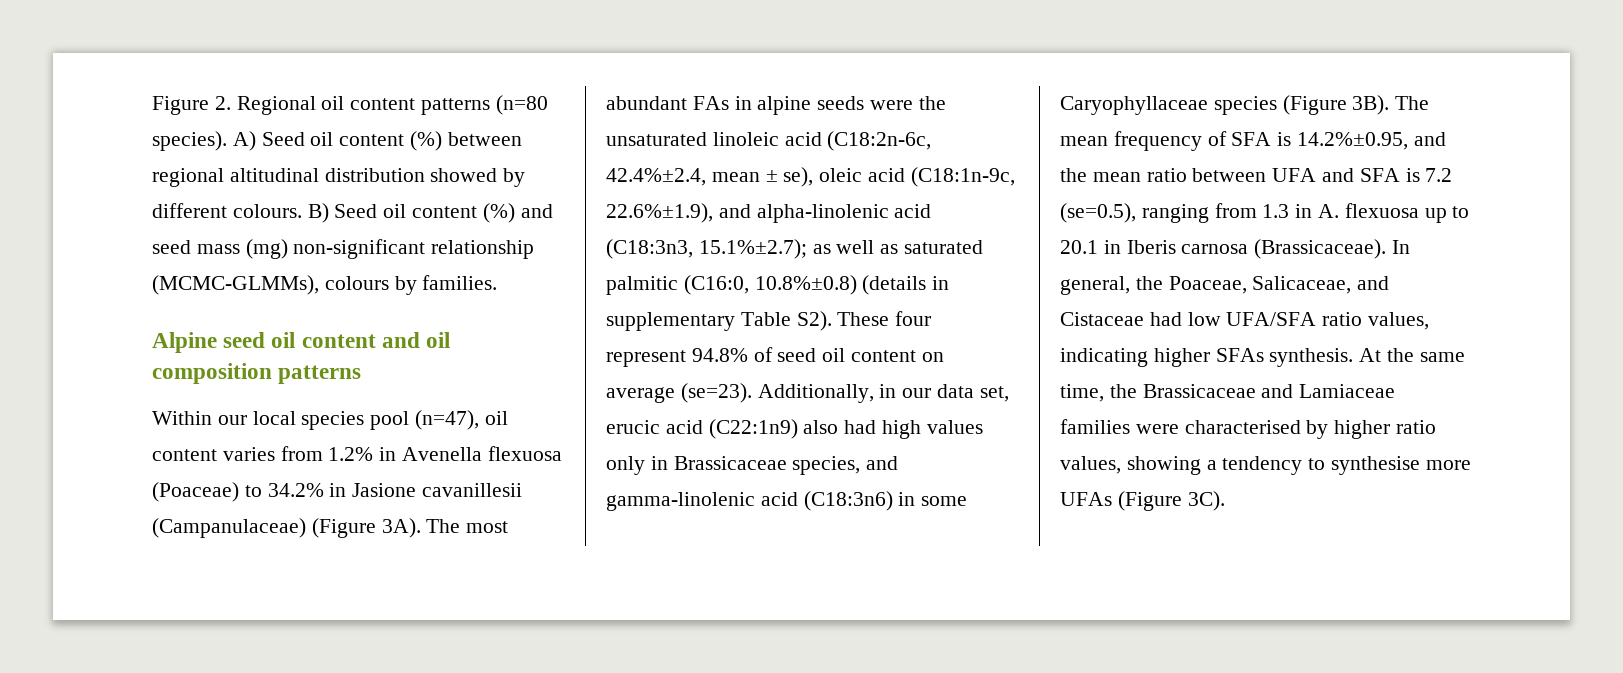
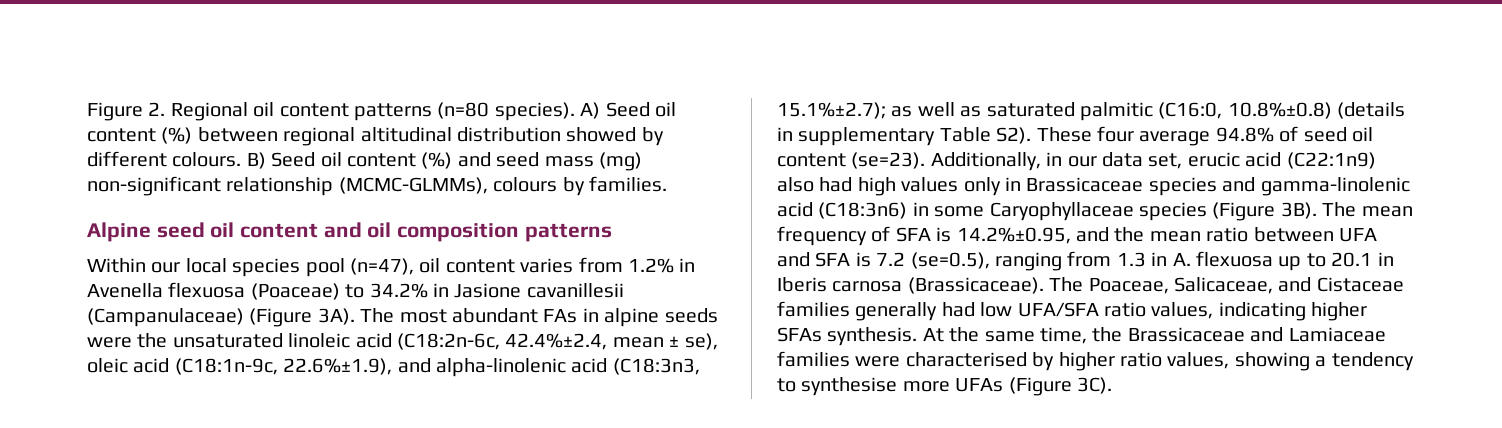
[606,350,686,367] represent -> [1139,131,1211,146] average
[921,352,944,362] [606,387,675,403] on average -> (846, 160) none
[792,456,861,475] species, -> [1148,177,1217,196] species
[1392,240,1411,254] [1060,276,1163,295] In general, the -> [1049,277,1084,292] The
(1144, 319) none -> [777,301,938,321] families generally

